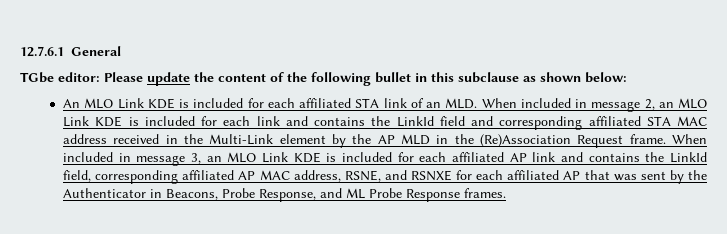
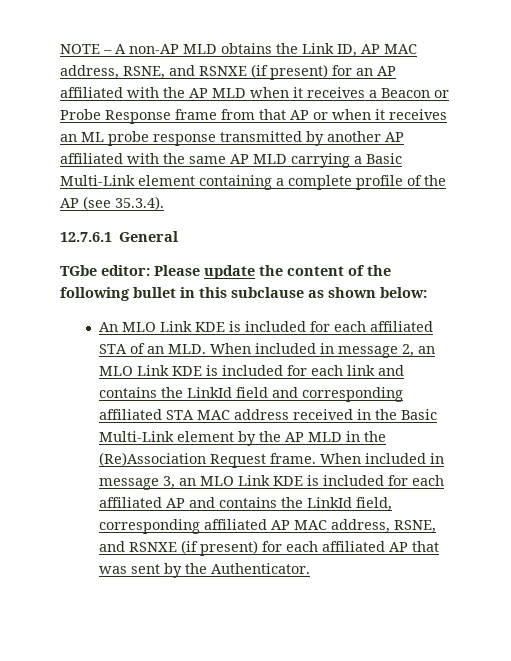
(20, 51) none -> [60,43,417,57] [60,64,396,80] [60,87,449,98] [60,109,447,124] [60,131,404,146] [60,153,402,168] [60,175,446,190] [60,196,164,210] NOTE – A non-AP MLD obtains the Link ID, AP MAC address, RSNE, and RSNXE (if present) for an AP affiliated with the AP MLD when it receives a Beacon or Probe Response frame from that AP or when it receives an ML probe response transmitted by another AP affiliated with the same AP MLD carrying a Basic Multi-Link element containing a complete profile of the AP (see 35.3.4). //
[383,98,407,108] link -> (127, 349) none
(204, 139) none -> [400,409,437,420] Basic
[532,152,556,162] link -> (185, 503) none
(452, 175) none -> [180,540,258,556] (if present)
[63,188,507,202] Authenticator in Beacons, Probe Response, and ML Probe Response frames. -> [210,563,310,574] Authenticator.

